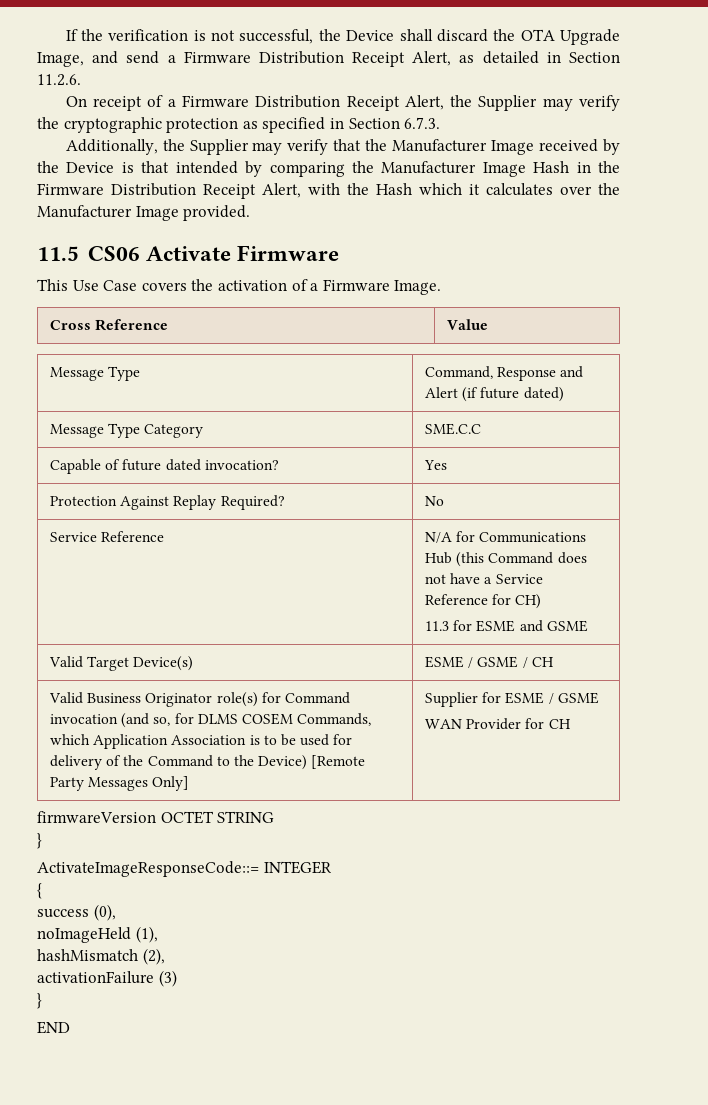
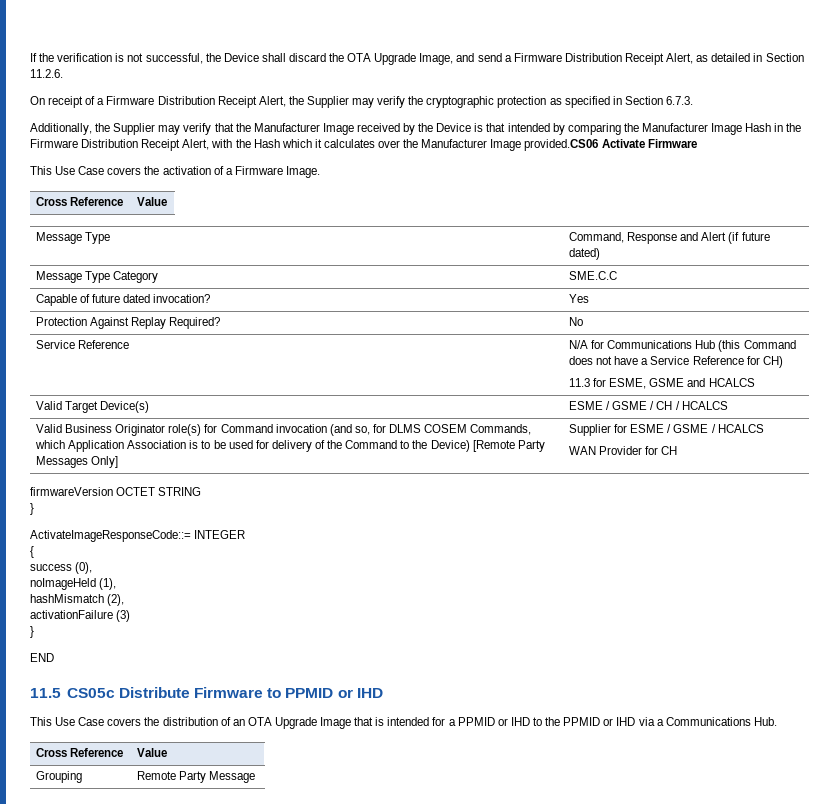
[183,205,251,221] [37,246,140,261] provided. // 11.5 CS06 -> [524,139,599,151] provided.CS06
[476,620,588,632] ESME and GSME -> [609,378,755,389] ESME, GSME and HCALCS
(554, 662) none -> [675,401,728,410] / HCALCS
(599, 698) none -> [711,424,764,433] / HCALCS
(70, 1027) none -> [30,687,383,698] [30,717,777,729] [36,748,124,757] [137,748,168,757] [36,771,83,783] [137,771,256,783] // 11.5 CS05c Distribute Firmware to PPMID or IHD // This Use Case covers the distribution of an OTA Upgrade Image that is intended for a PPMID or IHD to the PPMID or IHD via a Communications Hub. // Cross Reference | Value // Grouping | Remote Party Message

